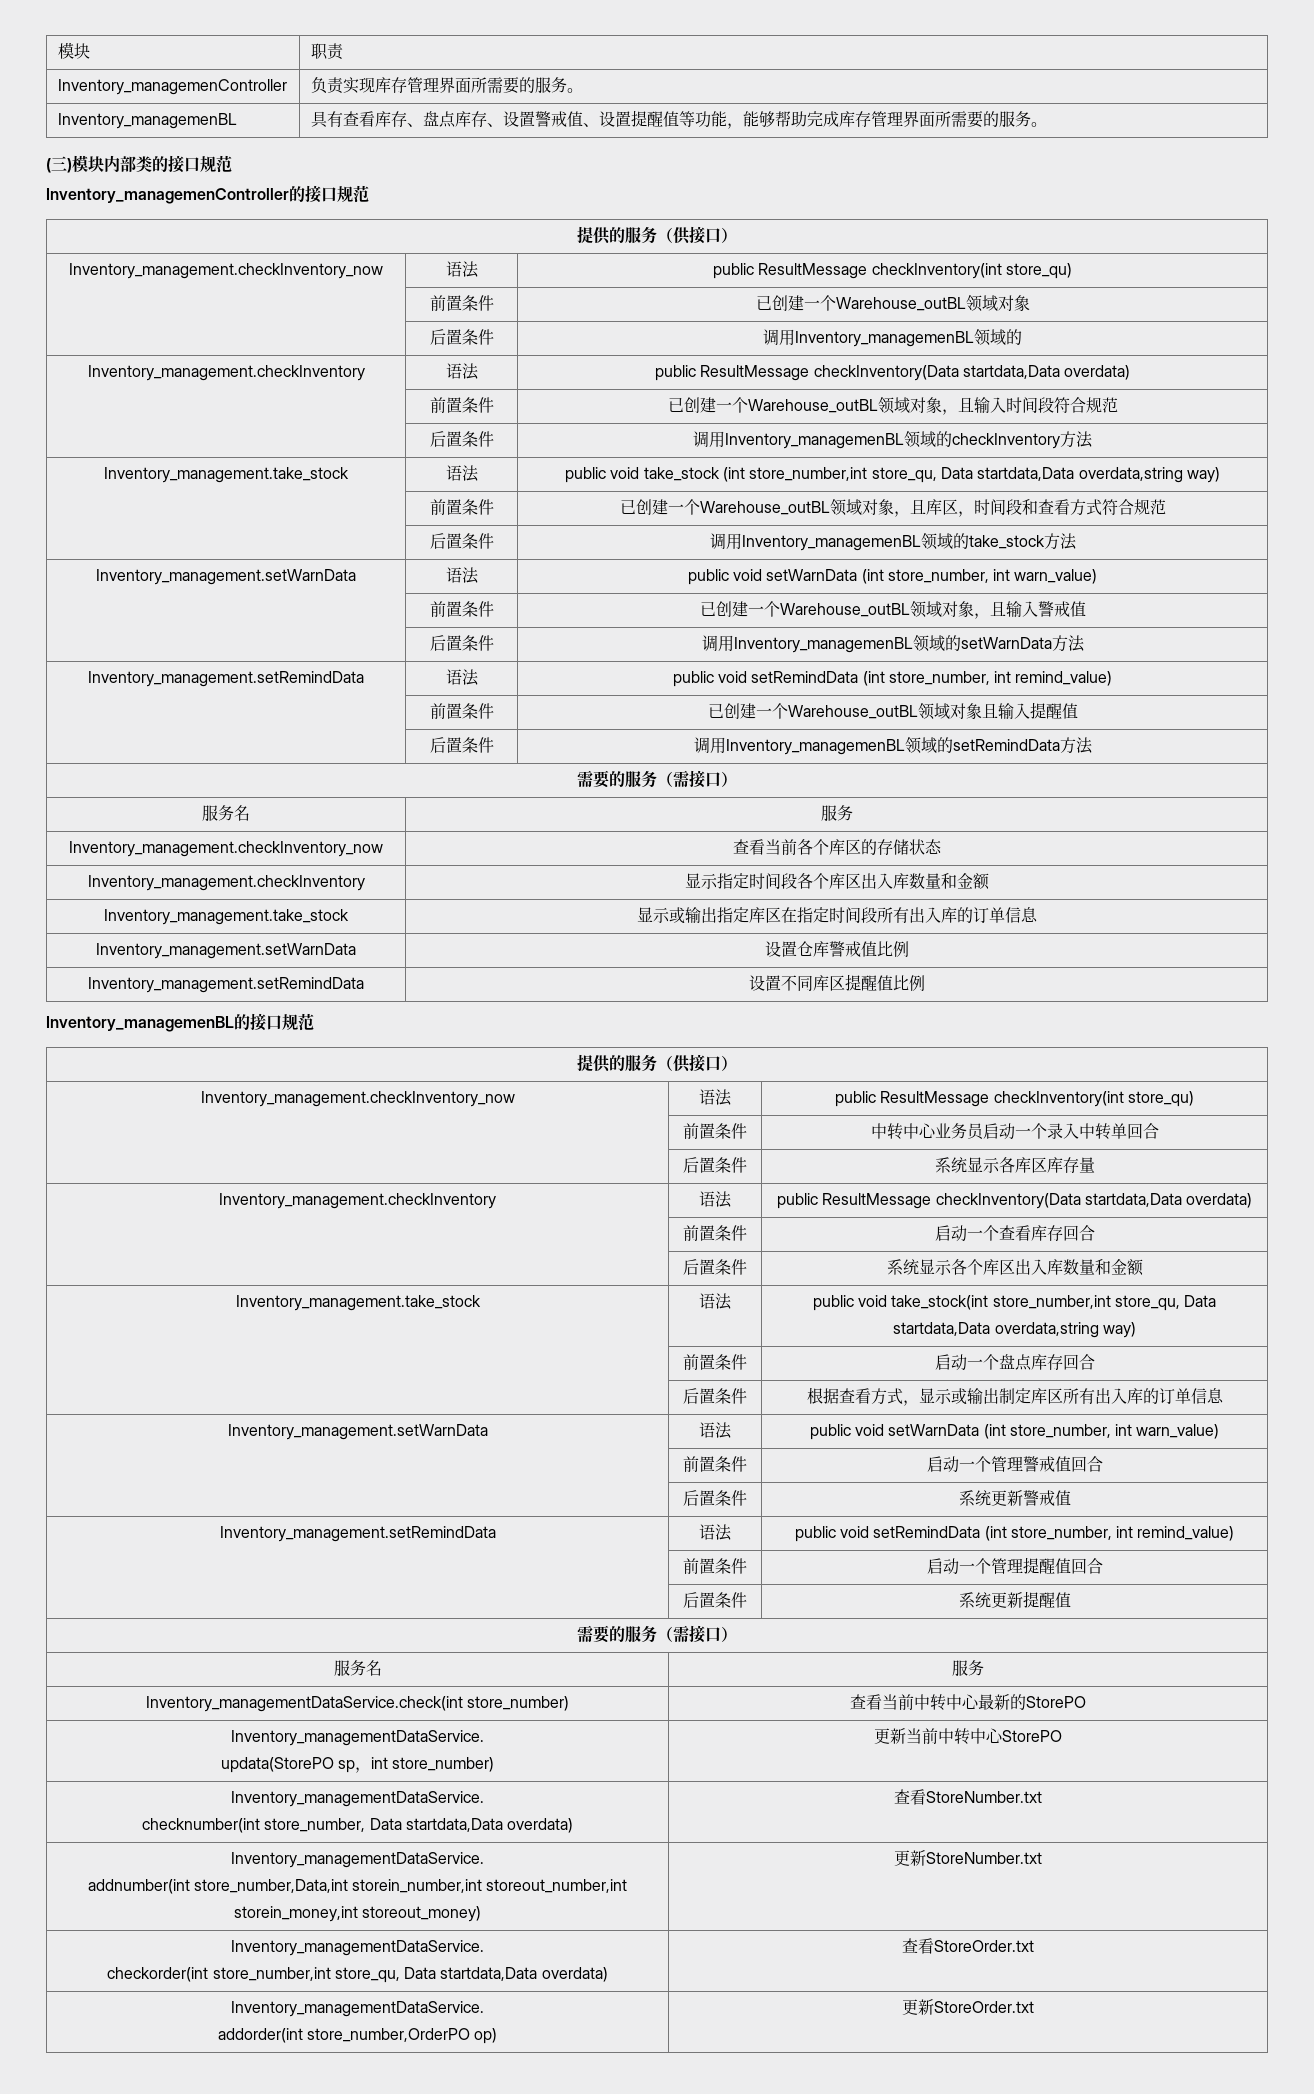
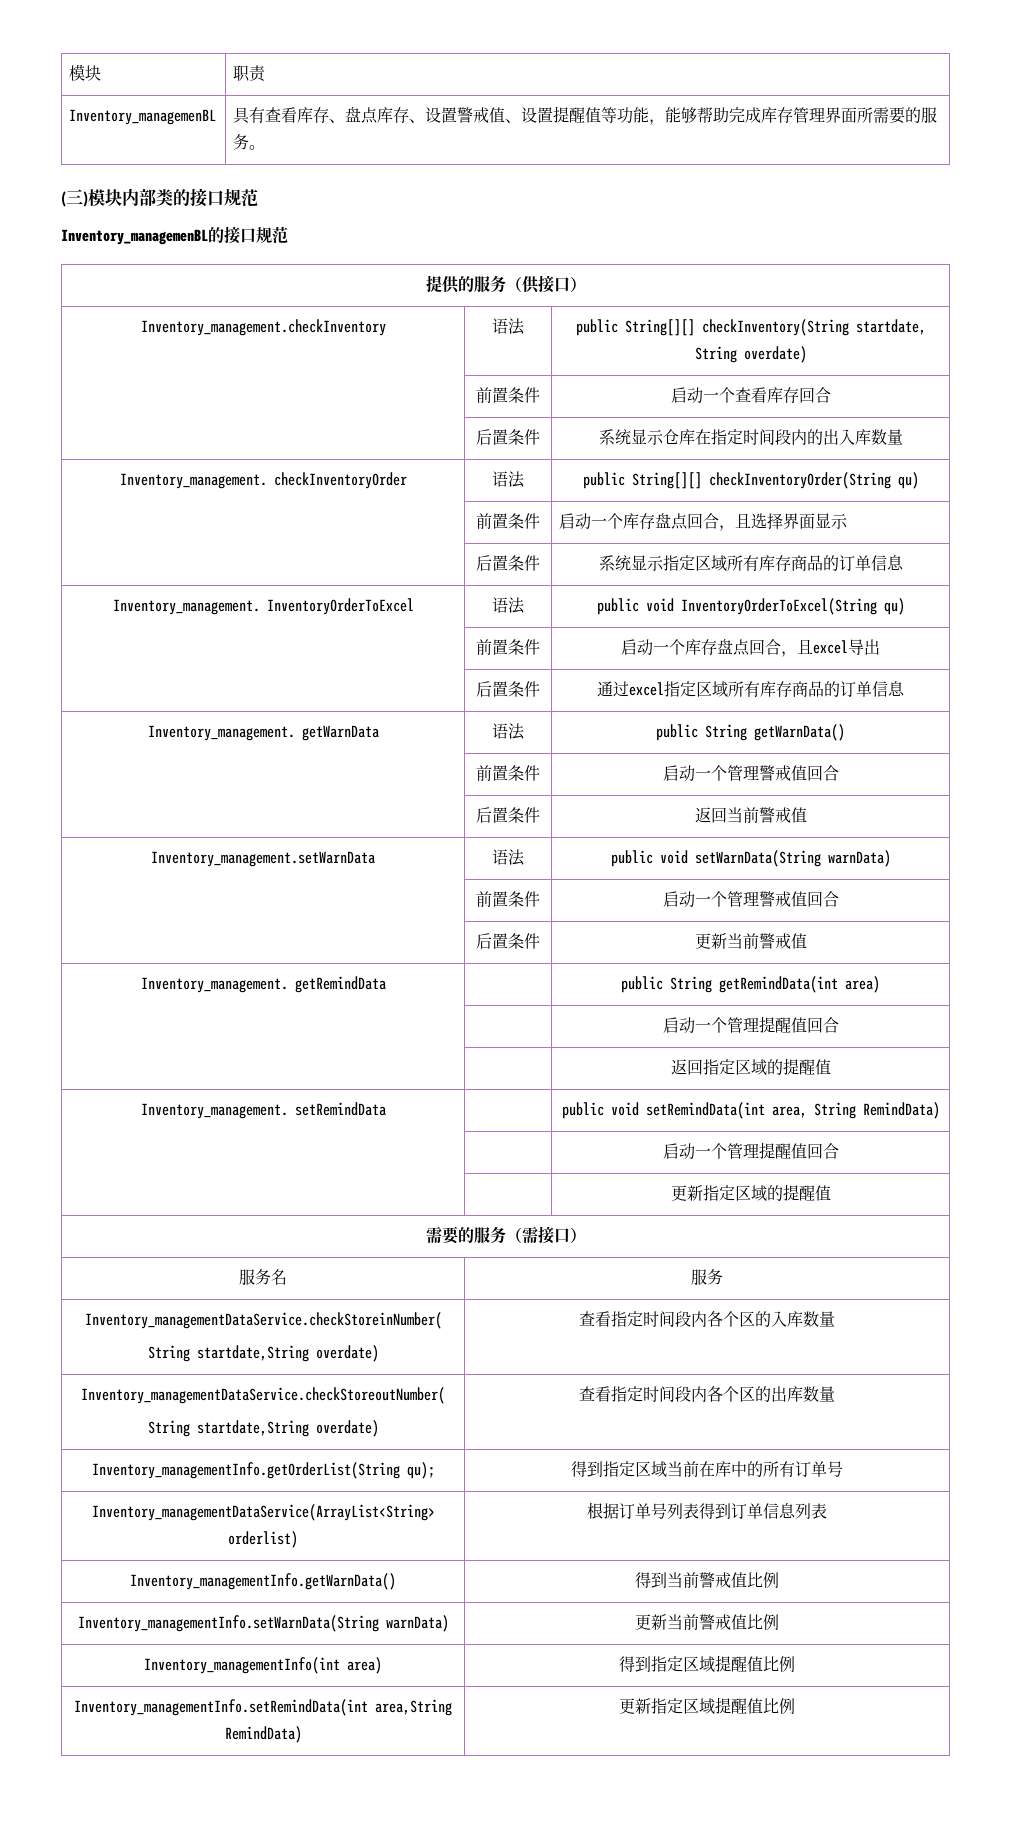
[57,79,287,95] [310,77,583,94] // Inventory_managemenController | 负责实现库存管理界面所需要的服务。 -> (267, 73) none
[46,185,369,204] [577,226,737,245] [69,263,383,279] [445,261,479,278] [713,263,1072,279] [429,295,494,311] [755,295,1030,312] [429,329,494,345] [762,329,1022,347] [87,365,365,381] [445,363,479,380] [654,365,1131,381] [429,397,494,413] [667,397,1118,415] [429,431,494,447] [692,431,1093,449] [104,467,349,483] [445,465,479,482] [565,467,1220,483] [429,499,494,515] [619,499,1166,517] [429,533,494,549] [709,533,1077,551] [96,569,356,585] [445,567,479,584] [687,569,1098,585] [429,601,494,617] [699,601,1086,619] [429,635,494,651] [701,635,1085,653] [88,671,364,687] [445,669,479,686] [672,671,1113,687] [429,703,494,719] [707,702,1078,720] [429,737,494,753] [693,737,1093,755] [577,770,737,788] [202,805,250,821] [820,805,853,821] [69,841,383,857] [732,839,942,855] [87,875,365,891] [684,873,990,890] [104,909,349,925] [636,907,1038,924] [96,943,356,959] [764,941,909,957] [88,977,364,993] [748,974,925,991] // Inventory_managemenController的接口规范 // 提供的服务（供接口） // Inventory_management.checkInventory_now | 语法 | public ResultMessage checkInventory(int store_qu) // | 前置条件 | 已创建一个Warehouse_outBL领域对象 // | 后置条件 | 调用Inventory_managemenBL领域的 // Inventory_management.checkInventory | 语法 | public ResultMessage checkInventory(Data startdata,Data overdata) // | 前置条件 | 已创建一个Warehouse_outBL领域对象，且输入时间段符合规范 // | 后置条件 | 调用Inventory_managemenBL领域的checkInventory方法 // Inventory_management.take_stock | 语法 | public void take_stock (int store_number,int store_qu, Data startdata,Data overdata,string way) // | 前置条件 | 已创建一个Warehouse_outBL领域对象，且库区，时间段和查看方式符合规范 // | 后置条件 | 调用Inventory_managemenBL领域的take_stock方法 // Inventory_management.setWarnData | 语法 | public void setWarnData (int store_number, int warn_value) // | 前置条件 | 已创建一个Warehouse_outBL领域对象，且输入警戒值 // | 后置条件 | 调用Inventory_managemenBL领域的setWarnData方法 // Inventory_management.setRemindData | 语法 | public void setRemindData (int store_number, int remind_value) // | 前置条件 | 已创建一个Warehouse_outBL领域对象且输入提醒值 // | 后置条件 | 调用Inventory_managemenBL领域的setRemindData方法 // 需要的服务（需接口） // 服务名 | 服务 // Inventory_management.checkInventory_now | 查看当前各个库区的存储状态 // Inventory_management.checkInventory | 显示指定时间段各个库区出入库数量和金额 // Inventory_management.take_stock | 显示或输出指定库区在指定时间段所有出入库的订单信息 // Inventory_management.setWarnData | 设置仓库警戒值比例 // Inventory_management.setRemindData | 设置不同库区提醒值比例 -> (258, 198) none
[200,1091,515,1107] [699,1089,732,1106] [835,1091,1194,1107] [683,1123,747,1139] [870,1123,1159,1140] [683,1157,747,1173] [934,1157,1095,1173] [219,1193,496,1209] [699,1191,732,1208] [776,1193,1253,1209] Inventory_management.checkInventory_now | 语法 | public ResultMessage checkInventory(int store_qu) // | 前置条件 | 中转中心业务员启动一个录入中转单回合 // | 后置条件 | 系统显示各库区库存量 // Inventory_management.checkInventory | 语法 | public ResultMessage checkInventory(Data startdata,Data overdata) -> [140,319,386,336] [492,318,525,335] [575,319,926,336] [694,346,807,363] Inventory_management.checkInventory | 语法 | public String[][] checkInventory(String startdate, String overdate)
[950,1259,1144,1276] [235,1295,481,1311] [699,1293,732,1310] [812,1295,1217,1311] [893,1322,1136,1338] [683,1354,747,1370] [934,1354,1095,1371] [683,1388,747,1404] [806,1387,1224,1406] [227,1424,488,1440] [699,1422,732,1439] [809,1424,1220,1440] 各个库区出入库数量和金额 // Inventory_management.take_stock | 语法 | public void take_stock(int store_number,int store_qu, Data startdata,Data overdata,string way) // | 前置条件 | 启动一个盘点库存回合 // | 后置条件 | 根据查看方式，显示或输出制定库区所有出入库的订单信息 // Inventory_management.setWarnData | 语法 | public void setWarnData (int store_number, int warn_value) -> [662,429,903,445] [119,472,407,489] [492,471,525,488] [582,472,919,489] [476,513,540,529] [559,513,849,531] [476,555,540,571] [598,555,904,572] [112,598,414,615] [492,597,525,614] [596,598,905,615] [476,639,540,655] [621,639,880,657] [476,681,540,697] [597,681,905,698] [147,725,379,741] [492,723,525,740] [656,724,845,741] 仓库在指定时间段内的出入库数量 // Inventory_management. checkInventoryOrder | 语法 | public String[][] checkInventoryOrder(String qu) // | 前置条件 | 启动一个库存盘点回合，且选择界面显示 // | 后置条件 | 系统显示指定区域所有库存商品的订单信息 // Inventory_management. InventoryOrderToExcel | 语法 | public void InventoryOrderToExcel(String qu) // | 前置条件 | 启动一个库存盘点回合，且excel导出 // | 后置条件 | 通过excel指定区域所有库存商品的订单信息 // Inventory_management. getWarnData | 语法 | public String getWarnData()
[958,1490,1071,1506] [219,1526,496,1542] [699,1524,732,1541] [794,1526,1235,1542] [683,1558,747,1574] [926,1557,1103,1575] [683,1592,747,1608] [958,1592,1023,1608] 系统更新警戒值 // Inventory_management.setRemindData | 语法 | public void setRemindData (int store_number, int remind_value) // | 前置条件 | 启动一个管理提醒值回合 // | 后置条件 | 系统更新 -> [694,807,807,823] [151,851,375,867] [492,849,525,866] [610,850,891,867] [476,891,540,907] [662,891,839,908] [476,933,540,949] [694,933,807,949] [140,976,386,993] [621,976,880,993] [662,1016,839,1034] [670,1058,831,1075] [140,1102,386,1119] [561,1102,940,1119] [662,1142,839,1160] [670,1185,783,1201] 返回当前警戒值 // Inventory_management.setWarnData | 语法 | public void setWarnData(String warnData) // | 前置条件 | 启动一个管理警戒值回合 // | 后置条件 | 更新当前警戒值 // Inventory_management. getRemindData | | public String getRemindData(int area) // | | 启动一个管理提醒值回合 // | | 返回指定区域的提醒值 // Inventory_management. setRemindData | | public void setRemindData(int area, String RemindData) // | | 启动一个管理提醒值回合 // | | 更新指定区域的
[145,1696,570,1712] [849,1694,1086,1711] [231,1730,484,1746] [220,1757,495,1773] [873,1728,1062,1745] [231,1791,484,1807] [141,1818,574,1833] [893,1789,1042,1805] [231,1852,484,1868] [87,1879,628,1894] [233,1906,482,1922] [893,1850,1042,1866] [231,1940,484,1956] [107,1967,608,1983] [901,1938,1034,1954] [231,2001,484,2017] [217,2028,498,2044] [901,1999,1034,2015] Inventory_managementDataService.check(int store_number) | 查看当前中转中心最新的StorePO // Inventory_managementDataService. // updata(StorePO sp，int store_number) | 更新当前中转中心StorePO // Inventory_managementDataService. // checknumber(int store_number, Data startdata,Data overdata) | 查看StoreNumber.txt // Inventory_managementDataService. // addnumber(int store_number,Data,int storein_number,int storeout_number,int storein_money,int storeout_money) | 更新StoreNumber.txt // Inventory_managementDataService. // checkorder(int store_number,int store_qu, Data startdata,Data overdata) | 查看StoreOrder.txt // Inventory_managementDataService. // addorder(int store_number,OrderPO op) | 更新StoreOrder.txt -> [84,1312,442,1329] [147,1345,379,1362] [579,1311,835,1327] [81,1387,445,1404] [147,1420,379,1437] [579,1386,835,1402] [91,1462,435,1479] [571,1461,843,1477] [91,1504,435,1521] [228,1531,298,1548] [587,1502,827,1519] [130,1573,396,1590] [635,1572,779,1588] [77,1615,449,1632] [635,1614,779,1630] [144,1657,382,1674] [619,1655,795,1672] [74,1699,452,1716] [224,1726,302,1743] [619,1697,795,1714] Inventory_managementDataService.checkStoreinNumber( // String startdate,String overdate) | 查看指定时间段内各个区的入库数量 // Inventory_managementDataService.checkStoreoutNumber( // String startdate,String overdate) | 查看指定时间段内各个区的出库数量 // Inventory_managementInfo.getOrderList(String qu); | 得到指定区域当前在库中的所有订单号 // Inventory_managementDataService(ArrayList<String> orderlist) | 根据订单号列表得到订单信息列表 // Inventory_managementInfo.getWarnData() | 得到当前警戒值比例 // Inventory_managementInfo.setWarnData(String warnData) | 更新当前警戒值比例 // Inventory_managementInfo(int area) | 得到指定区域提醒值比例 // Inventory_managementInfo.setRemindData(int area,String RemindData) | 更新指定区域提醒值比例

